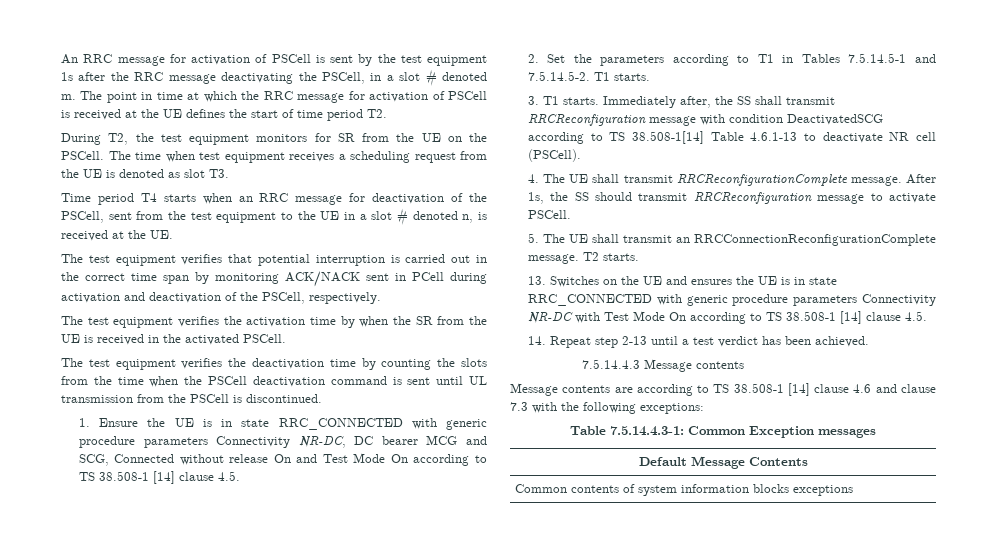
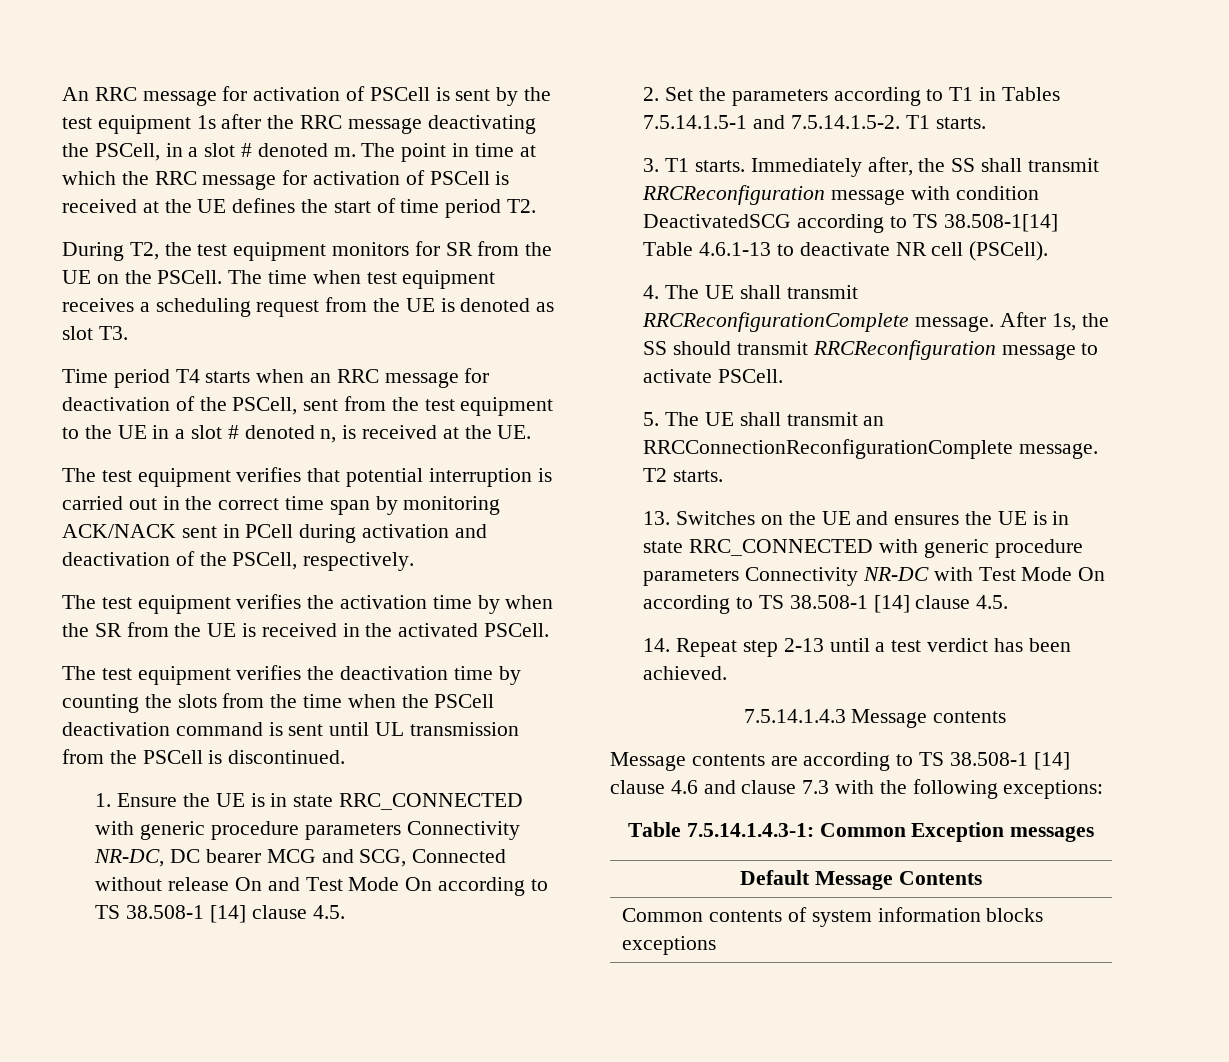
[848,53,936,63] [527,71,590,81] 7.5.14.5-1 and 7.5.14.5-2. -> [643,115,900,129] 7.5.14.1.5-1 and 7.5.14.1.5-2.
[581,359,640,369] 7.5.14.4.3 -> [743,709,846,723] 7.5.14.1.4.3
[610,426,684,436] 7.5.14.4.3-1: -> [686,823,814,837] 7.5.14.1.4.3-1:

